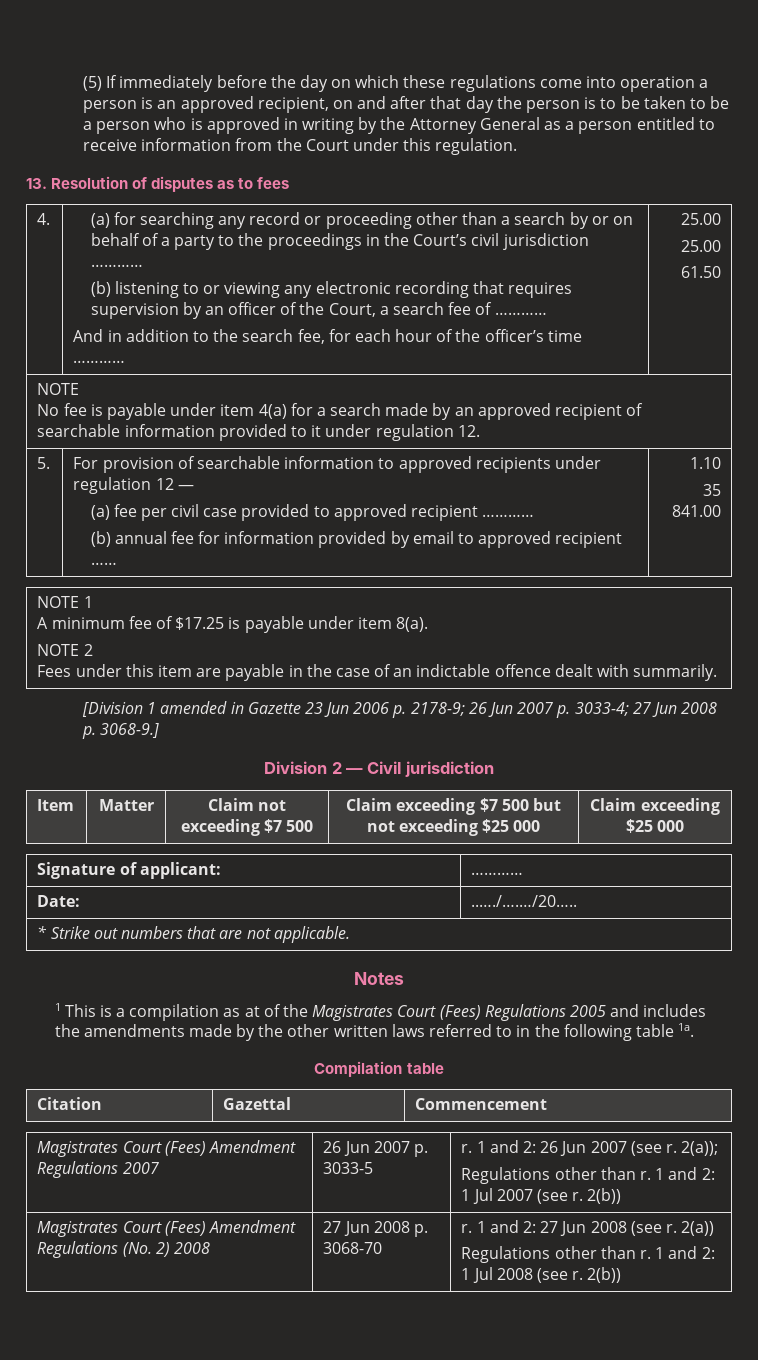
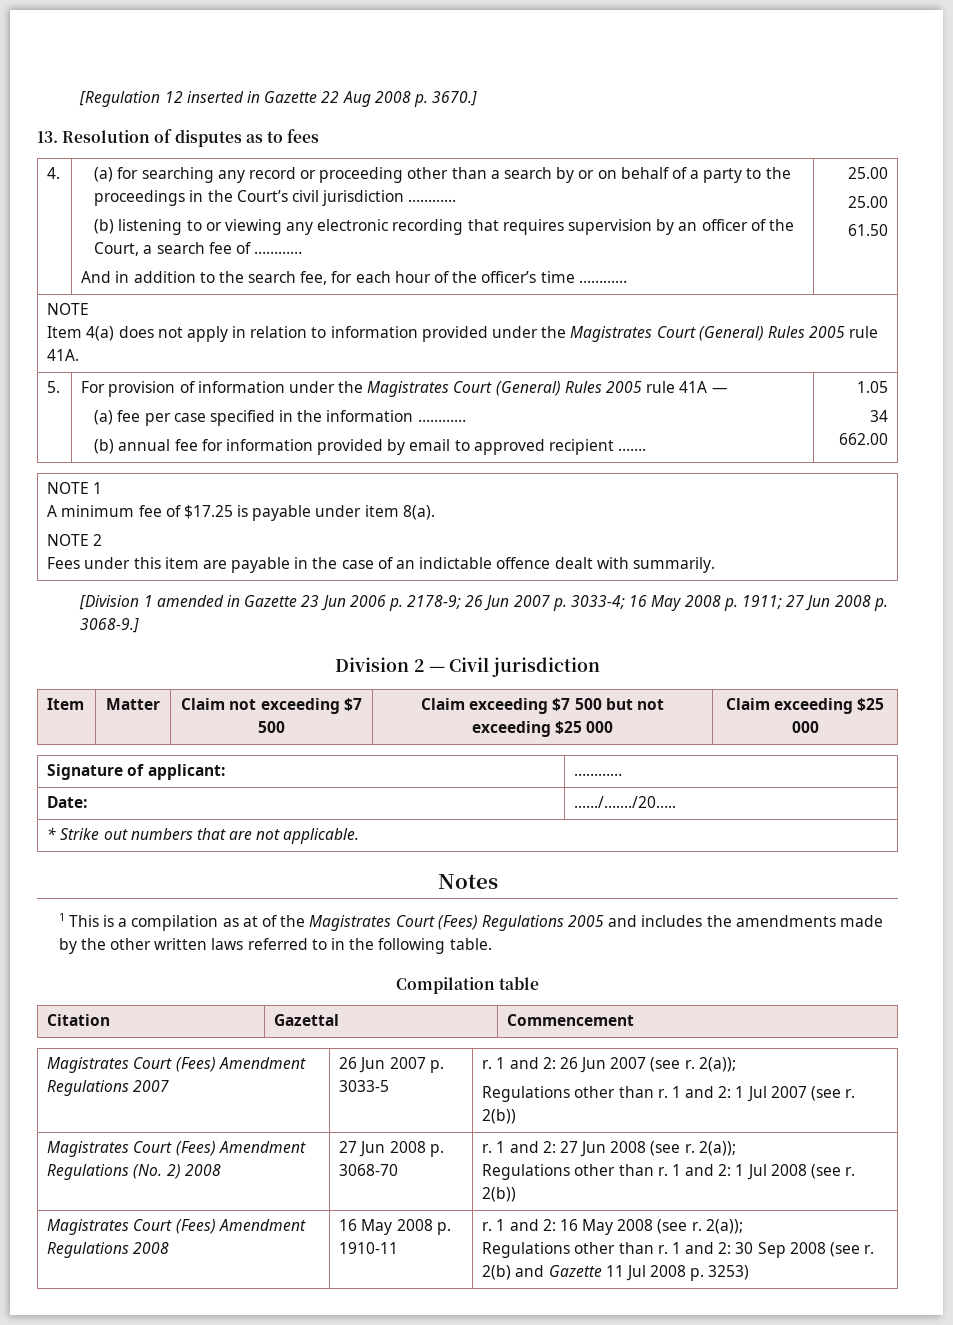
[83,75,709,92] [83,96,730,113] [83,117,715,134] [83,138,518,155] (5) If immediately before the day on which these regulations come into operation a person is an approved recipient, on and after that day the person is to be taken to be a person who is approved in writing by the Attorney General as a person entitled to receive information from the Court under this regulation. -> [79,91,478,107] [Regulation 12 inserted in Gazette 22 Aug 2008 p. 3670.]
[37,403,644,420] [37,424,480,441] [37,457,51,469] [73,456,601,473] [73,477,194,494] [90,504,479,521] No fee is payable under item 4(a) for a search made by an approved recipient of searchable information provided to it under regulation 12. // 5. | For provision of searchable information to approved recipients under regulation 12 — // (a) fee per civil case provided to approved recipient -> [47,326,879,342] [47,349,80,361] [47,381,61,393] [81,381,728,397] [94,410,414,426] Item 4(a) does not apply in relation to information provided under the Magistrates Court (General) Rules 2005 rule 41A. // 5. | For provision of information under the Magistrates Court (General) Rules 2005 rule 41A — // (a) fee per case specified in the information
[90,562,117,565] [689,457,721,469] [702,484,721,496] [671,505,721,517] …… | 1.10 // 35 841.00 -> [618,448,647,451] [856,381,888,393] [869,410,888,422] [838,433,888,445] ……. | 1.05 // 34 662.00
(629, 709) none -> [629,595,782,611] 16 May 2008 p. 1911;
[635,1023,695,1037] table 1a. -> [449,938,492,950] table.
[681,1221,715,1236] 2(a)) -> [698,1141,736,1156] 2(a));
(622, 1275) none -> [47,1219,306,1235] [47,1242,170,1258] [339,1219,451,1235] [339,1242,399,1254] [482,1219,743,1235] [482,1242,875,1258] [482,1265,750,1281] // Magistrates Court (Fees) Amendment Regulations 2008 | 16 May 2008 p. 1910-11 | r. 1 and 2: 16 May 2008 (see r. 2(a)); // Regulations other than r. 1 and 2: 30 Sep 2008 (see r. 2(b) and Gazette 11 Jul 2008 p. 3253)

